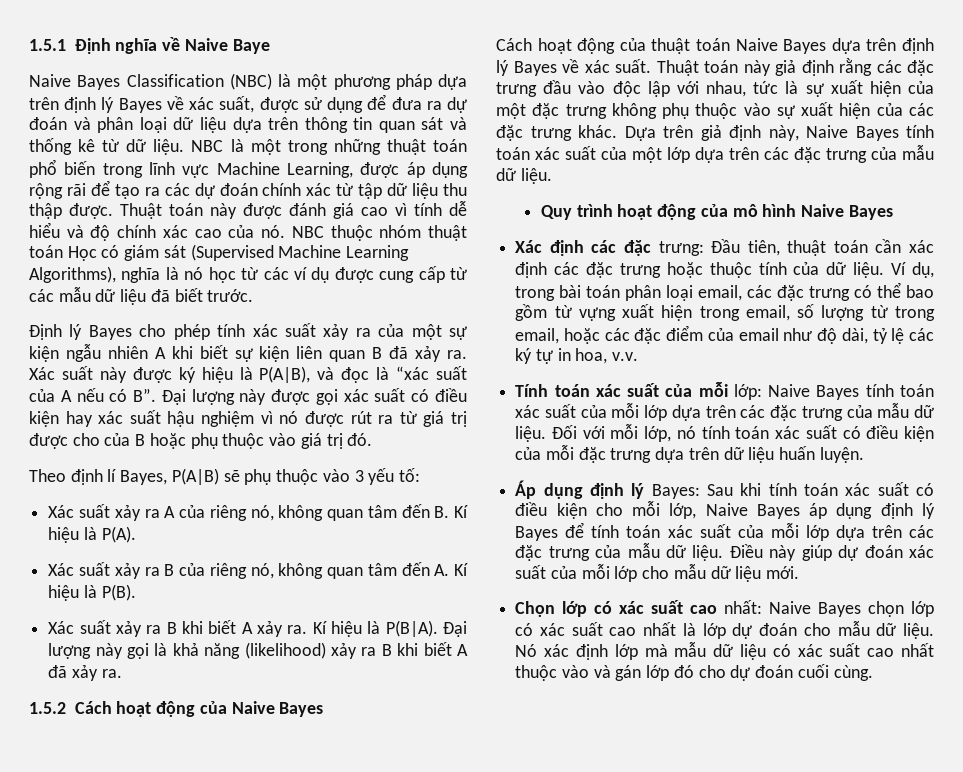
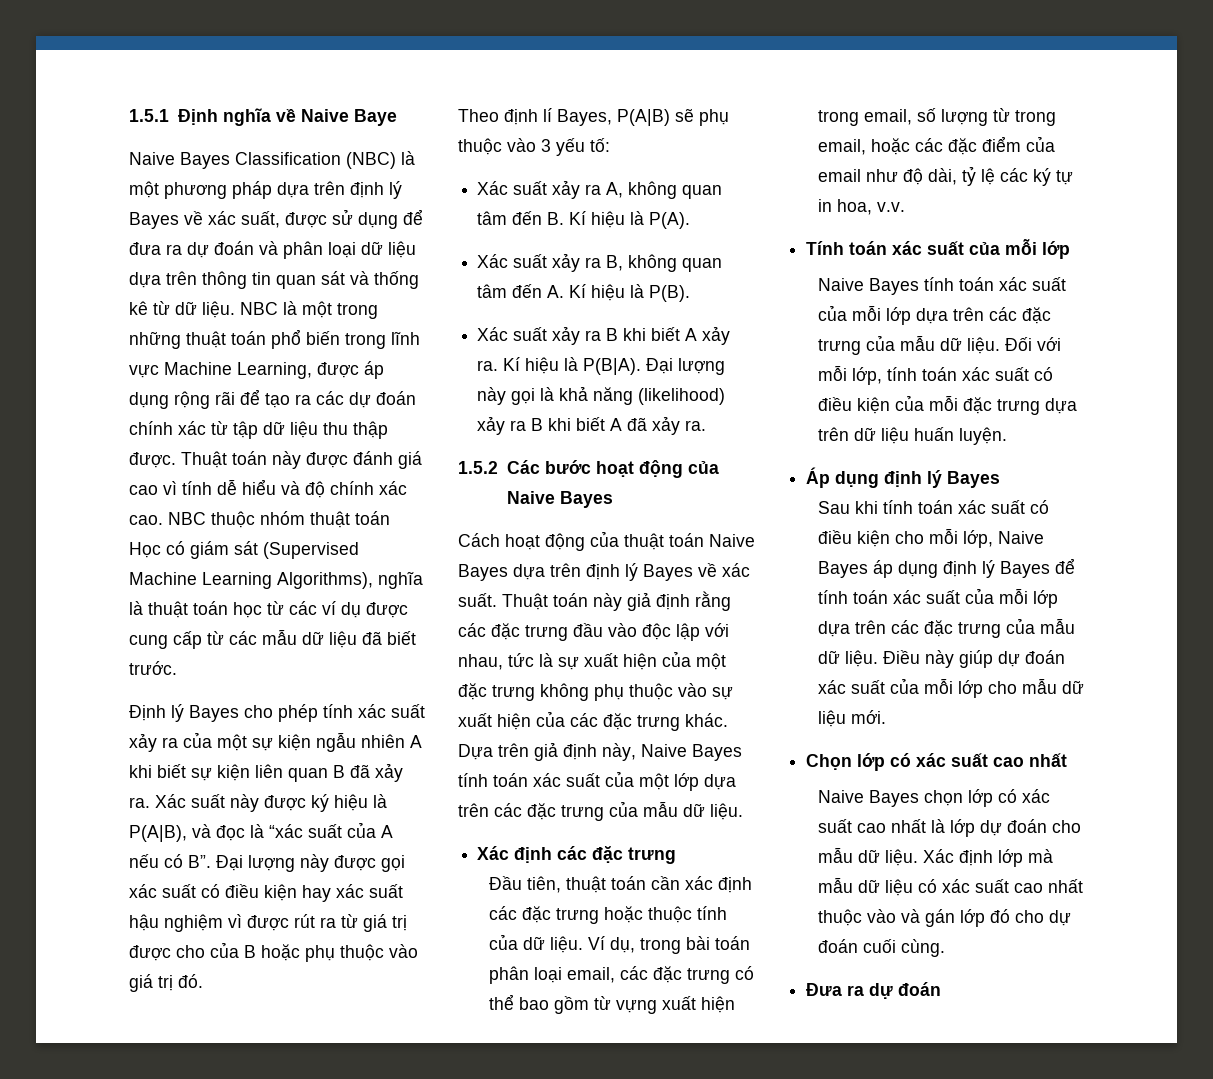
[194,225,286,238] cao của nó. -> [129,515,163,525] cao.
[184,267,204,280] nó -> [148,601,228,618] thuật toán
[279,411,299,424] nó -> (242, 921) none
[164,505,274,521] A của riêng nó, -> [606,182,624,198] A,
[164,563,274,579] B của riêng nó, -> [606,255,624,271] B,
[74,701,112,714] Cách -> [506,460,591,474] Các bước
[541,204,893,220] // Quy trình hoạt động của mô hình Naive Bayes -> (743, 811) none
[658,241,704,256] trưng: -> [628,847,677,864] trưng //
[733,384,762,400] lớp: -> [1042,241,1071,259] lớp //
[676,426,696,439] nó -> (882, 376) none
[651,484,700,499] Bayes: -> [947,471,1001,488] Bayes //
[724,600,763,614] nhất: -> [1029,753,1068,767] nhất //
[515,644,570,657] Nó xác -> [922,849,954,863] Xác
(873, 673) none -> [806,982,942,999] // Đưa ra dự đoán

